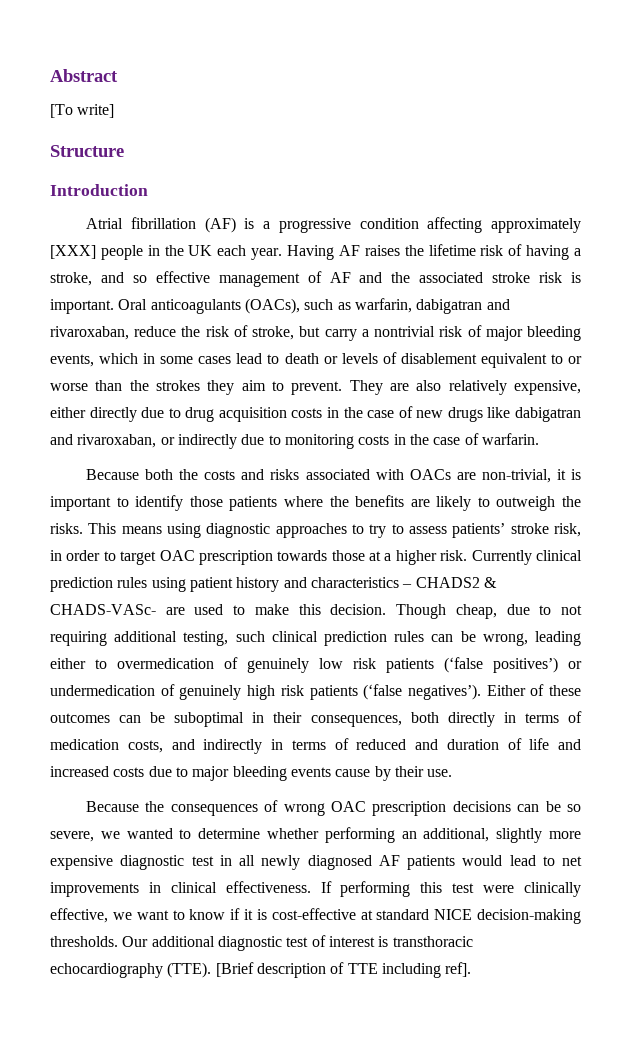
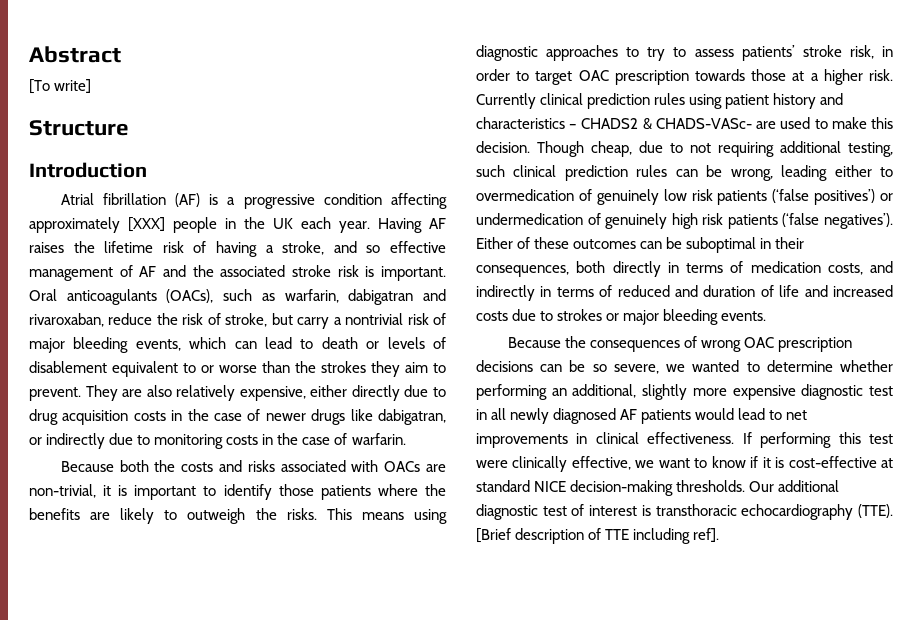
[143,353,232,364] in some cases -> [234,341,257,349] can
[416,410,444,418] new -> [265,413,306,421] newer
[514,407,581,422] [50,434,157,448] dabigatran and rivaroxaban, -> [378,409,446,425] dabigatran,
[192,766,453,781] major bleeding events cause by their use. -> [557,309,767,325] strokes or major bleeding events.

